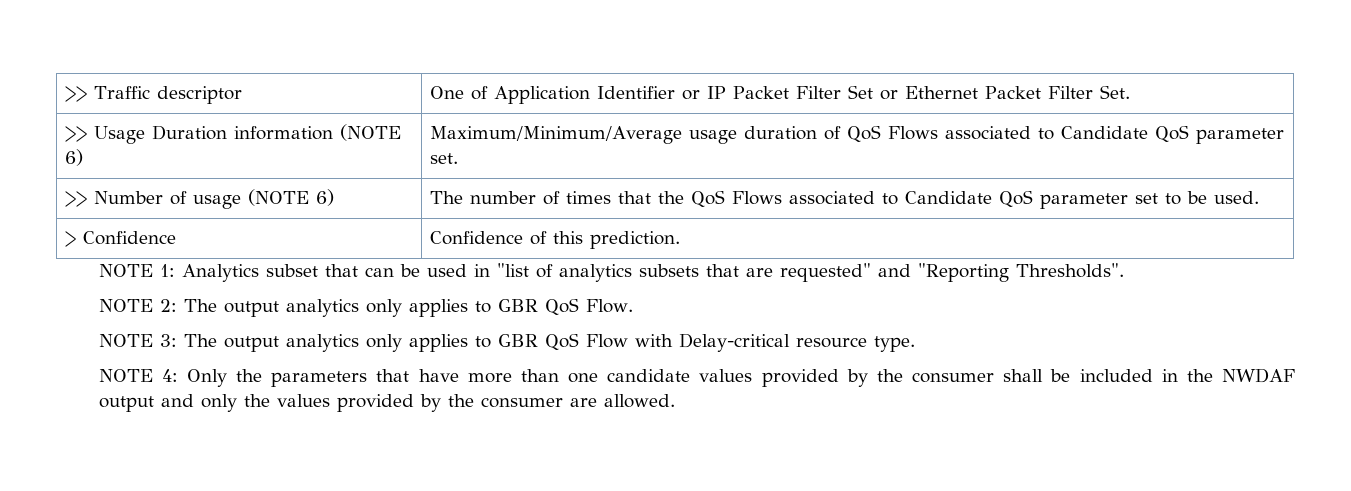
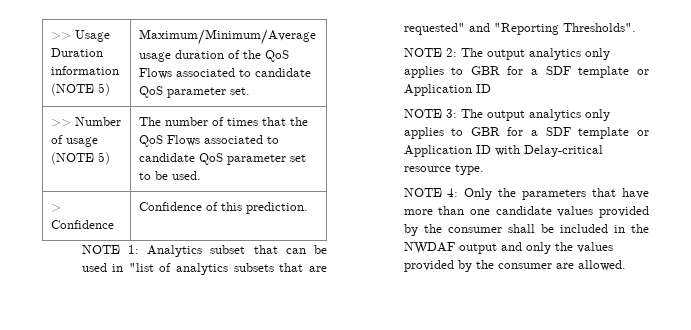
[65,86,243,104] [430,85,1131,104] [65,126,88,142] >> Traffic descriptor | One of Application Identifier or IP Packet Filter Set or Ethernet Packet Filter Set. // >> -> [50,32,71,40] >>
[65,149,84,166] 6) -> [97,83,110,96] 5)
[847,125,1149,143] QoS Flows associated to Candidate -> [242,50,289,62] [138,68,311,79] the QoS Flows associated to candidate
[316,189,335,206] 6) -> [97,152,110,165] 5)
[905,191,993,204] Candidate -> [138,153,195,162] candidate
[544,298,633,316] QoS Flow. -> [507,66,649,78] [403,84,491,96] for a SDF template or Application ID
[544,333,628,351] QoS Flow -> [507,127,649,139] [403,145,491,157] for a SDF template or Application ID

